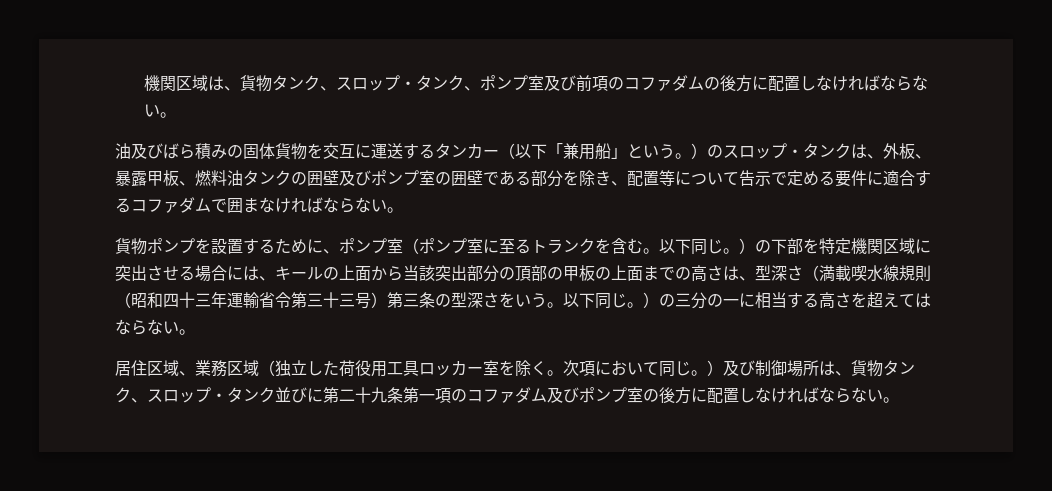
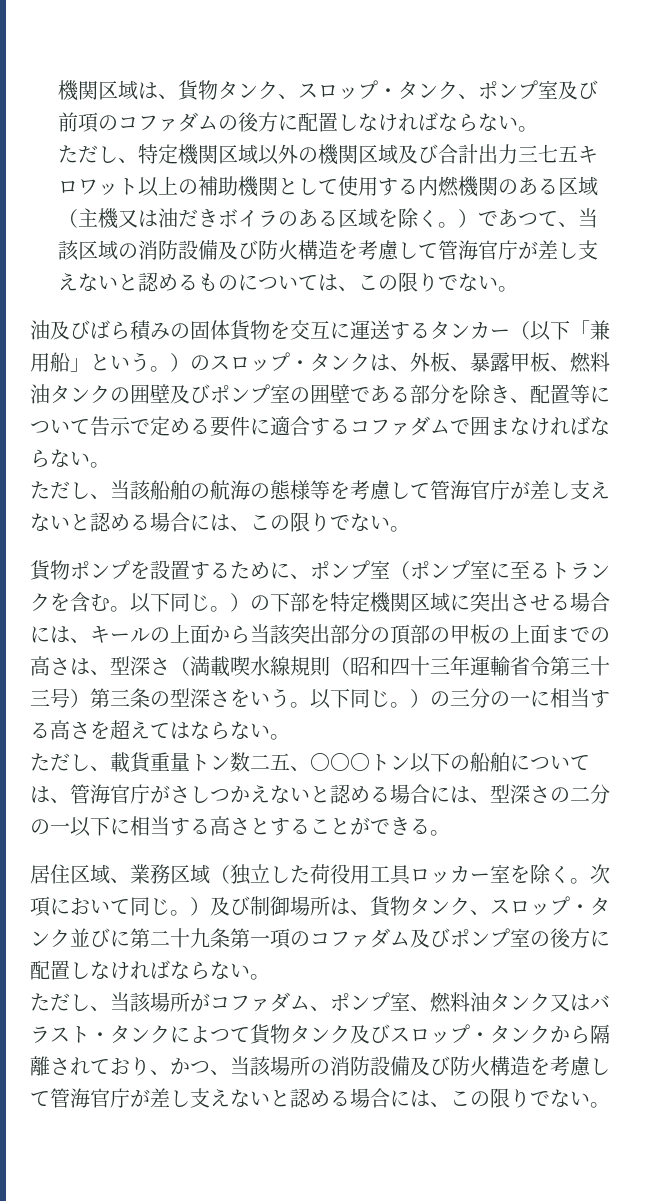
(177, 115) none -> [57,144,598,165] [57,176,598,197] [57,208,598,229] [57,240,598,261] [57,272,518,292] // ただし、特定機関区域以外の機関区域及び合計出力三七五キロワット以上の補助機関として使用する内燃機関のある区域（主機又は油だきボイラのある区域を除く。）であつて、当該区域の消防設備及び防火構造を考慮して管海官庁が差し支えないと認めるものについては、この限りでない。
(403, 210) none -> [30,480,610,501] [30,512,410,532] // ただし、当該船舶の航海の態様等を考慮して管海官庁が差し支えないと認める場合には、この限りでない。
(195, 332) none -> [30,752,590,773] [30,784,610,804] [30,816,450,837] // ただし、載貨重量トン数二五、〇〇〇トン以下の船舶については、管海官庁がさしつかえないと認める場合には、型深さの二分の一以下に相当する高さとすることができる。
(899, 400) none -> [30,992,610,1013] [30,1024,610,1045] [30,1056,610,1077] [30,1088,610,1108] // ただし、当該場所がコファダム、ポンプ室、燃料油タンク又はバラスト・タンクによつて貨物タンク及びスロップ・タンクから隔離されており、かつ、当該場所の消防設備及び防火構造を考慮して管海官庁が差し支えないと認める場合には、この限りでない。

